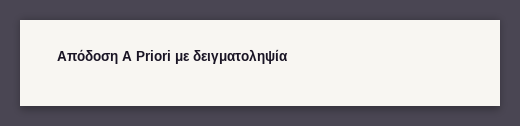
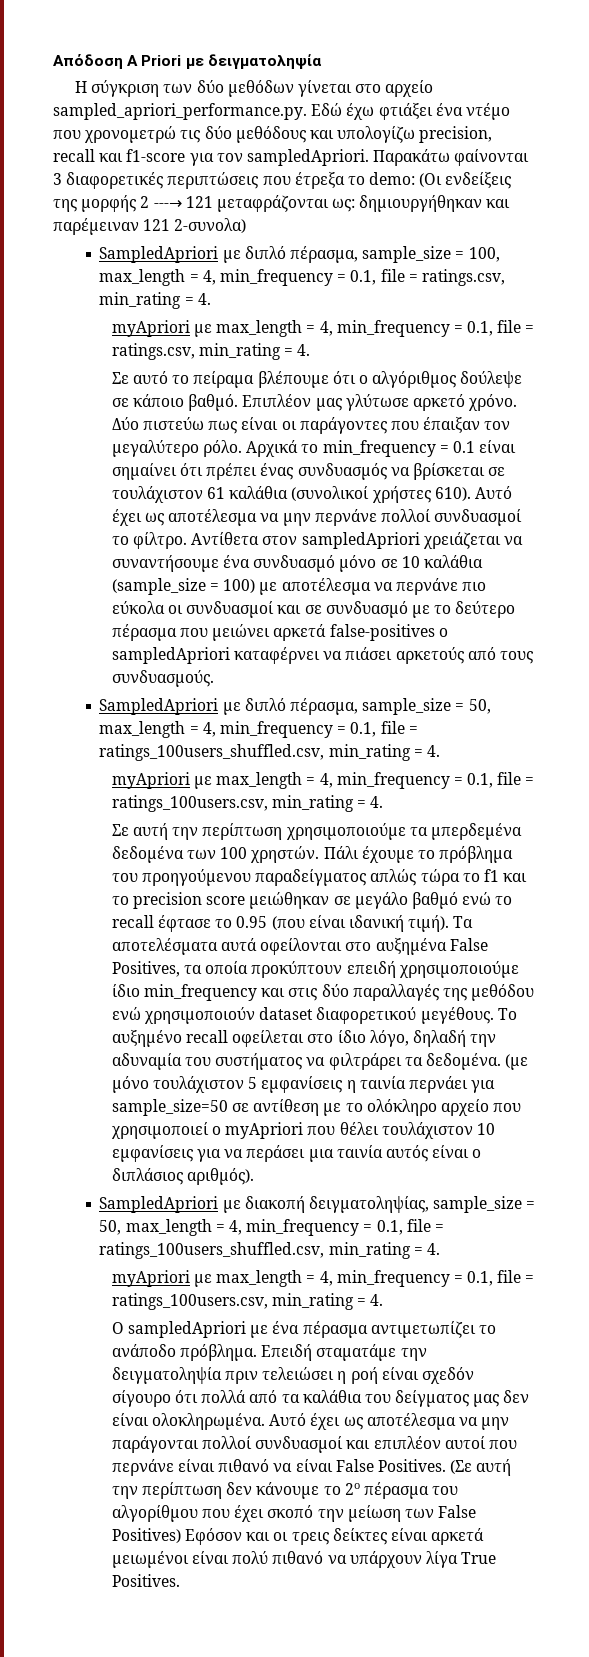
(288, 56) none -> [74,80,434,97] [53,102,510,120] [53,126,493,143] [53,149,530,166] [53,171,512,189] [53,195,511,212] [53,218,247,235] [99,246,500,263] [99,269,505,286] [99,292,211,309] [111,320,535,337] [111,343,311,360] [111,371,523,388] [111,394,518,411] [111,416,511,434] [111,440,517,457] [111,463,506,480] [111,486,512,503] [111,509,523,526] [111,532,523,549] [111,555,483,572] [111,578,487,595] [111,601,516,618] [111,624,448,641] [111,647,533,664] [111,670,214,687] [99,698,491,715] [99,721,418,738] [99,744,441,761] [111,772,535,789] [111,795,384,812] [111,823,522,840] [111,846,514,863] [111,869,528,886] [111,892,513,909] [111,915,474,932] [111,937,488,955] [111,961,519,978] [111,984,535,1001] [111,1007,517,1024] [111,1029,497,1047] [111,1053,529,1070] [111,1076,496,1093] [111,1099,522,1116] [110,1122,495,1139] [111,1145,482,1162] [111,1168,255,1185] [99,1196,536,1213] [99,1219,444,1236] [99,1242,441,1259] [111,1270,535,1287] [111,1293,384,1310] [111,1321,496,1338] [111,1344,427,1361] [111,1367,474,1384] [111,1390,530,1407] [111,1413,510,1430] [111,1436,517,1453] [111,1459,512,1476] [111,1482,459,1499] [111,1505,477,1522] [111,1528,485,1545] [111,1551,497,1568] [111,1574,180,1587] // Η σύγκριση των δύο μεθόδων γίνεται στο αρχείο sampled_apriori_performance.py. Εδώ έχω φτιάξει ένα ντέμο που χρονομετρώ τις δύο μεθόδους και υπολογίζω precision, recall και f1-score για τον sampledApriori. Παρακάτω φαίνονται 3 διαφορετικές περιπτώσεις που έτρεξα το demo: (Οι ενδείξεις της μορφής 2 ---→ 121 μεταφράζονται ως: δημιουργήθηκαν και παρέμειναν 121 2-συνολα) // SampledApriori με διπλό πέρασμα, sample_size = 100, max_length = 4, min_frequency = 0.1, file = ratings.csv, min_rating = 4. // myApriori με max_length = 4, min_frequency = 0.1, file = ratings.csv, min_rating = 4. // Σε αυτό το πείραμα βλέπουμε ότι ο αλγόριθμος δούλεψε σε κάποιο βαθμό. Επιπλέον μας γλύτωσε αρκετό χρόνο. Δύο πιστεύω πως είναι οι παράγοντες που έπαιξαν τον μεγαλύτερο ρόλο. Αρχικά το min_frequency = 0.1 είναι σημαίνει ότι πρέπει ένας συνδυασμός να βρίσκεται σε τουλάχιστον 61 καλάθια (συνολικοί χρήστες 610). Αυτό έχει ως αποτέλεσμα να μην περνάνε πολλοί συνδυασμοί το φίλτρο. Αντίθετα στον sampledApriori χρειάζεται να συναντήσουμε ένα συνδυασμό μόνο σε 10 καλάθια (sample_size = 100) με αποτέλεσμα να περνάνε πιο εύκολα οι συνδυασμοί και σε συνδυασμό με το δεύτερο πέρασμα που μειώνει αρκετά false-positives o sampledApriori καταφέρνει να πιάσει αρκετούς από τους συνδυασμούς. // SampledApriori με διπλό πέρασμα, sample_size = 50, max_length = 4, min_frequency = 0.1, file = ratings_100users_shuffled.csv, min_rating = 4. // myApriori με max_length = 4, min_frequency = 0.1, file = ratings_100users.csv, min_rating = 4. // Σε αυτή την περίπτωση χρησιμοποιούμε τα μπερδεμένα δεδομένα των 100 χρηστών. Πάλι έχουμε το πρόβλημα του προηγούμενου παραδείγματος απλώς τώρα τo f1 και το precision score μειώθηκαν σε μεγάλο βαθμό ενώ το recall έφτασε το 0.95 (που είναι ιδανική τιμή). Τα αποτελέσματα αυτά οφείλονται στο αυξημένα False Positives, τα οποία προκύπτουν επειδή χρησιμοποιούμε ίδιο min_frequency και στις δύο παραλλαγές της μεθόδου ενώ χρησιμοποιούν dataset διαφορετικού μεγέθους. Το αυξημένο recall οφείλεται στο ίδιο λόγο, δηλαδή την αδυναμία του συστήματος να φιλτράρει τα δεδομένα. (με μόνο τουλάχιστον 5 εμφανίσεις η ταινία περνάει για sample_size=50 σε αντίθεση με το ολόκληρο αρχείο που χρησιμοποιεί ο myApriori που θέλει τουλάχιστον 10 εμφανίσεις για να περάσει μια ταινία αυτός είναι ο διπλάσιος αριθμός). // SampledApriori με διακοπή δειγματοληψίας, sample_size = 50, max_length = 4, min_frequency = 0.1, file = ratings_100users_shuffled.csv, min_rating = 4. // myApriori με max_length = 4, min_frequency = 0.1, file = ratings_100users.csv, min_rating = 4. // Ο sampledApriori με ένα πέρασμα αντιμετωπίζει το ανάποδο πρόβλημα. Επειδή σταματάμε την δειγματοληψία πριν τελειώσει η ροή είναι σχεδόν σίγουρο ότι πολλά από τα καλάθια του δείγματος μας δεν είναι ολοκληρωμένα. Αυτό έχει ως αποτέλεσμα να μην παράγονται πολλοί συνδυασμοί και επιπλέον αυτοί που περνάνε είναι πιθανό να είναι False Positives. (Σε αυτή την περίπτωση δεν κάνουμε το 2ο πέρασμα του αλγορίθμου που έχει σκοπό την μείωση των False Positives) Εφόσον και οι τρεις δείκτες είναι αρκετά μειωμένοι είναι πολύ πιθανό να υπάρχουν λίγα True Positives.

